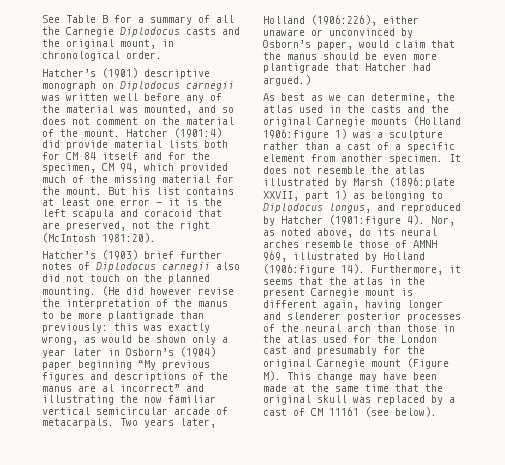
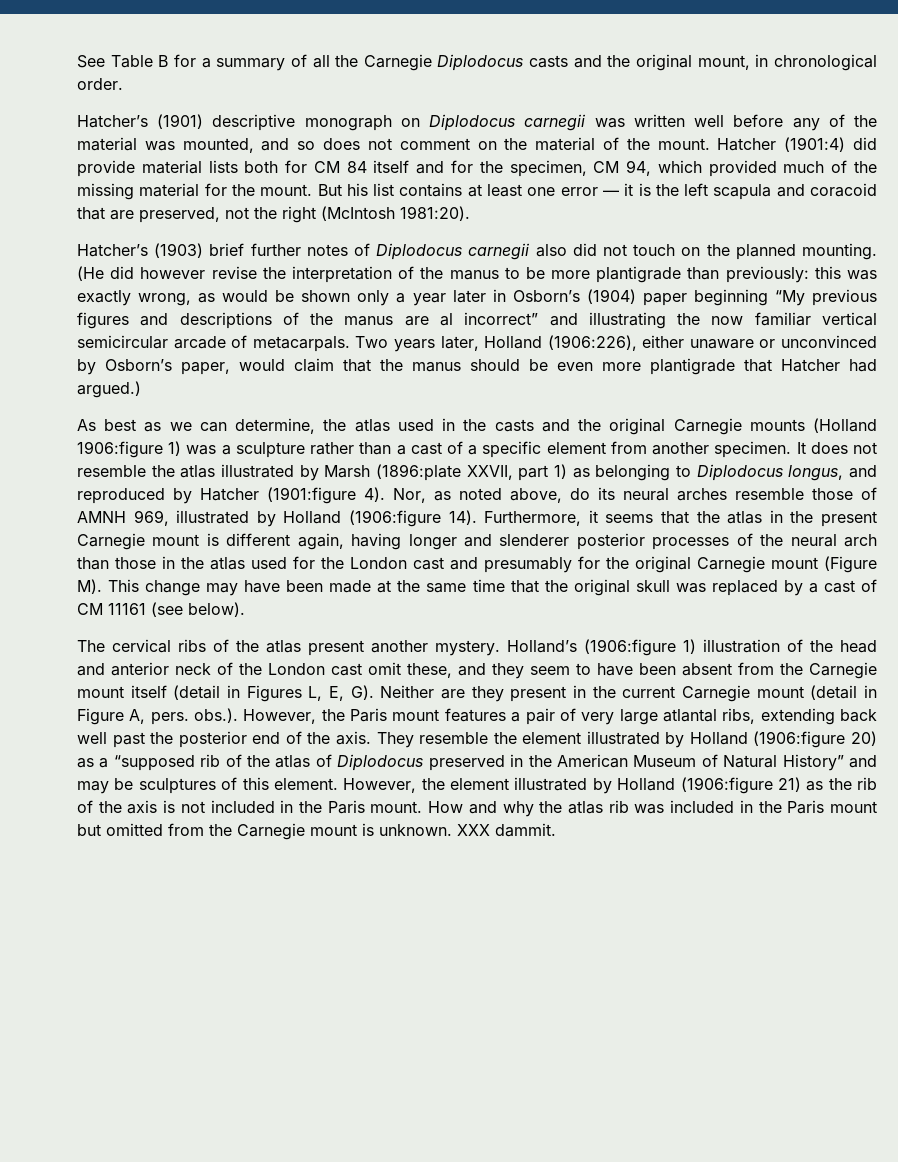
(437, 412) none -> [77,639,877,656] [77,662,877,679] [77,685,877,702] [77,708,878,725] [77,731,877,748] [77,754,877,771] [77,777,877,794] [77,800,877,817] [77,823,556,840] // The cervical ribs of the atlas present another mystery. Holland’s (1906:figure 1) illustration of the head and anterior neck of the London cast omit these, and they seem to have been absent from the Carnegie mount itself (detail in Figures L, E, G). Neither are they present in the current Carnegie mount (detail in Figure A, pers. obs.). However, the Paris mount features a pair of very large atlantal ribs, extending back well past the posterior end of the axis. They resemble the element illustrated by Holland (1906:figure 20) as a “supposed rib of the atlas of Diplodocus preserved in the American Museum of Natural History” and may be sculptures of this element. However, the element illustrated by Holland (1906:figure 21) as the rib of the axis is not included in the Paris mount. How and why the atlas rib was included in the Paris mount but omitted from the Carnegie mount is unknown. XXX dammit.

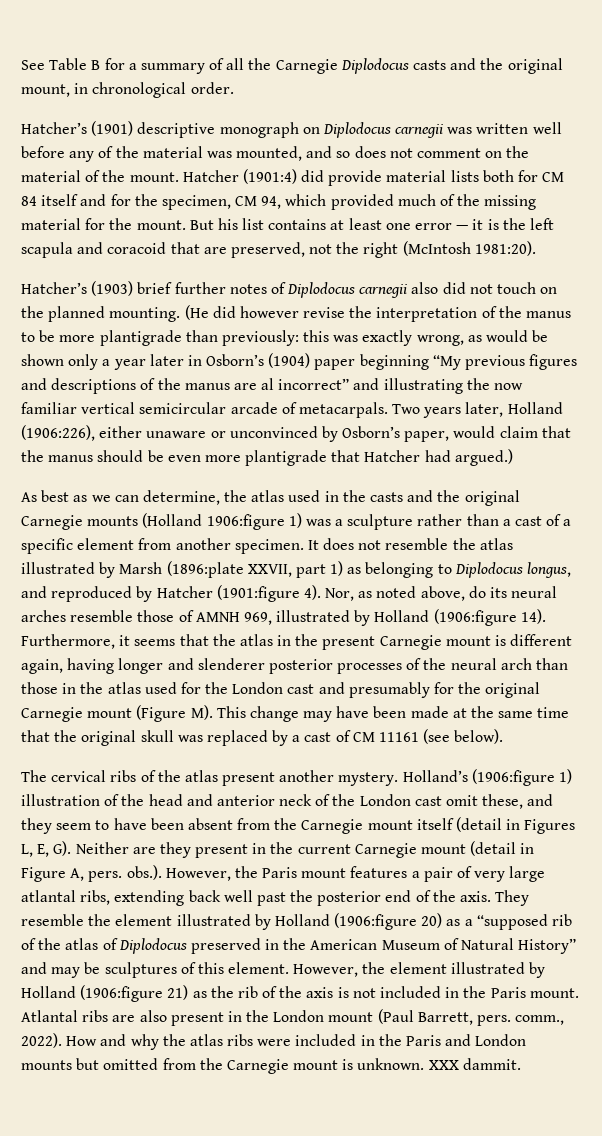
(423, 807) none -> [21,1009,565,1026] [21,1033,62,1048] Atlantal ribs are also present in the London mount (Paul Barrett, pers. comm., 2022).
[608,800,877,814] rib was included in the Paris mount -> [227,1034,527,1046] [21,1060,72,1070] ribs were included in the Paris and London mounts

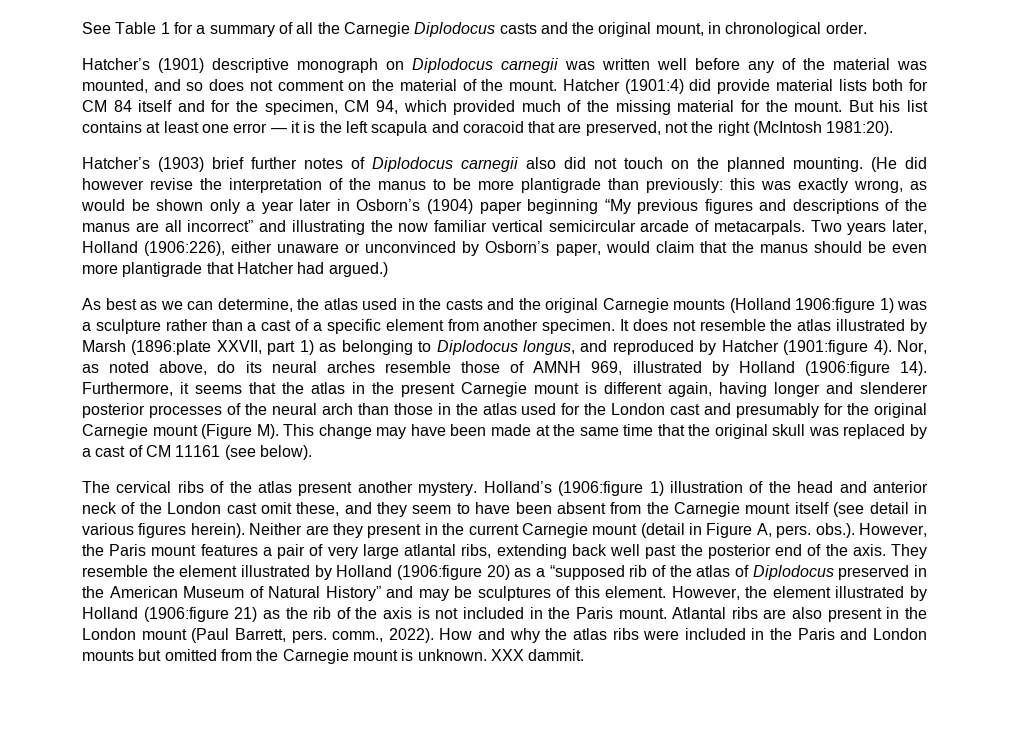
[91,60,101,70] B -> [160,22,170,34] 1
[261,378,275,390] al -> [164,220,182,232] all
[456,817,576,834] [21,841,72,857] (detail in Figures L, E, G). -> [833,502,928,517] [82,523,245,538] (see detail in various figures herein).

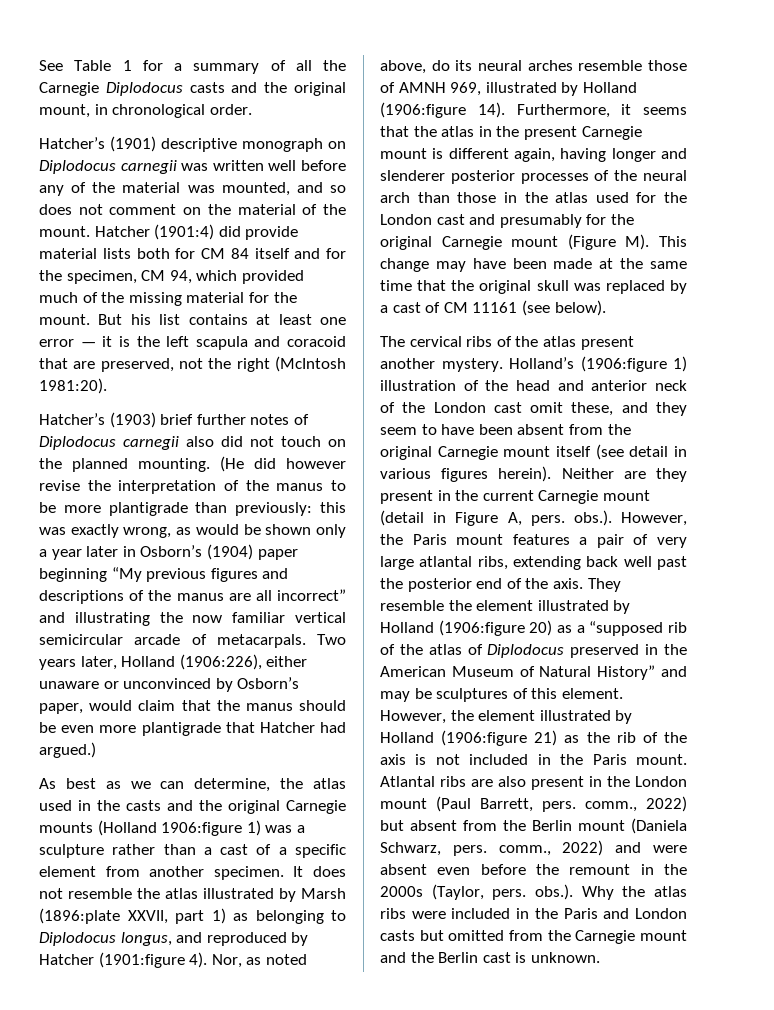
(669, 508) none -> [380,446,432,460] original
[388,628,540,643] 2022). How and why -> [646,796,687,812] [380,818,687,834] [380,840,687,856] [380,864,687,875] [380,884,614,900] 2022) but absent from the Berlin mount (Daniela Schwarz, pers. comm., 2022) and were absent even before the remount in the 2000s (Taylor, pers. obs.). Why
[82,650,134,661] mounts -> [380,930,415,941] casts
[401,649,585,661] is unknown. XXX dammit. -> [380,952,600,963] and the Berlin cast is unknown.

